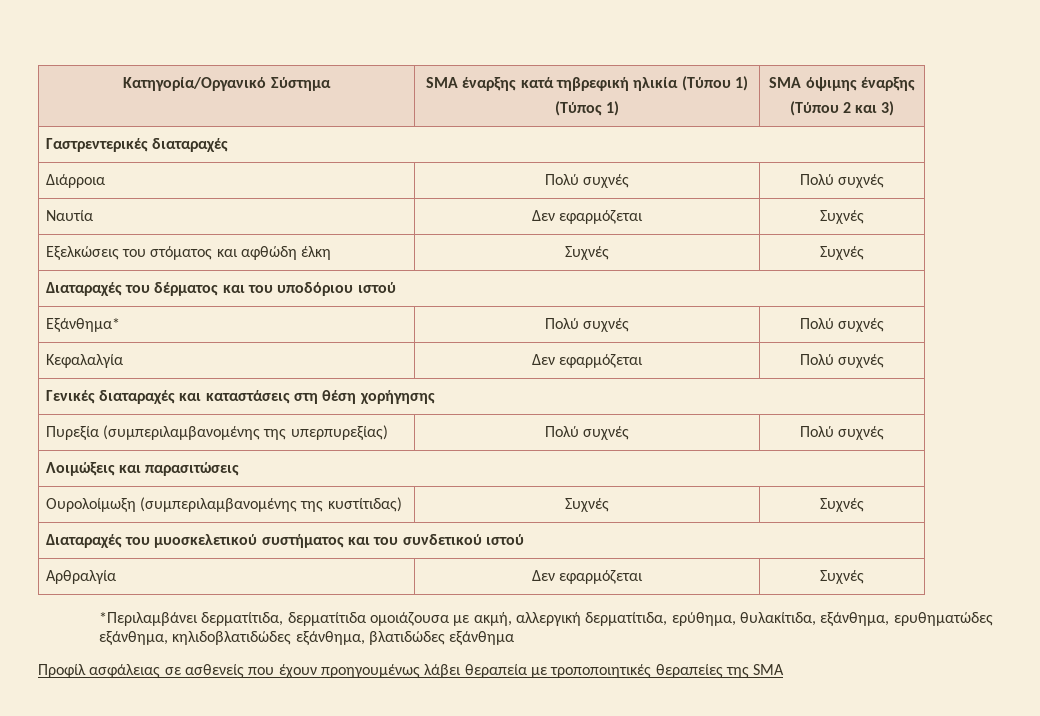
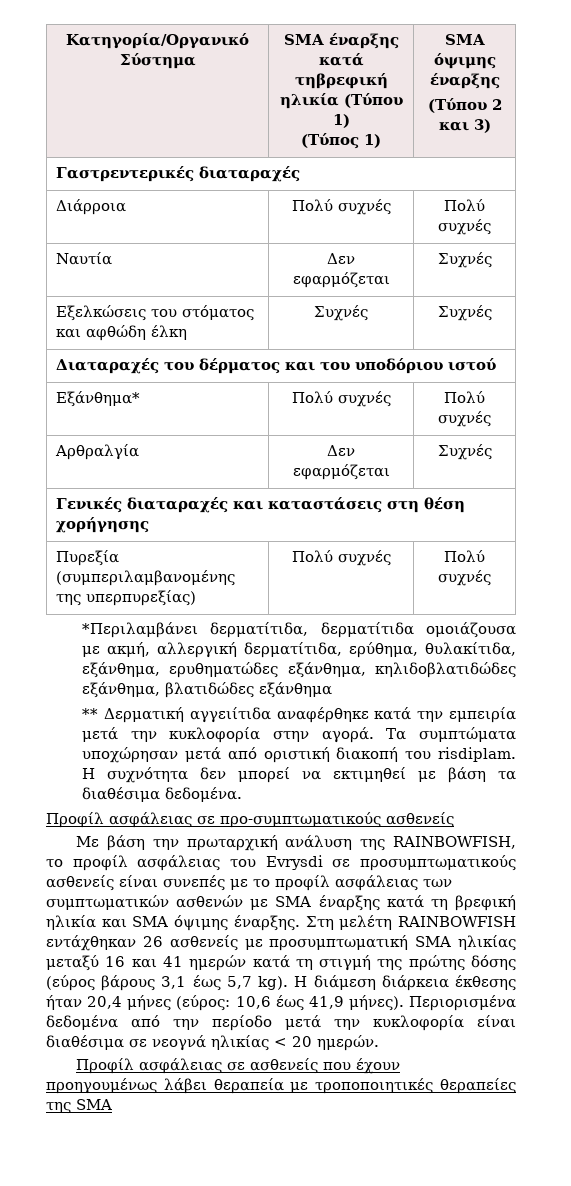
[45,354,123,368] [531,354,644,368] [799,354,885,368] Κεφαλαλγία | Δεν εφαρμόζεται | Πολύ συχνές -> [55,444,140,460] [327,445,355,456] [292,464,390,480] [437,444,492,460] Αρθραλγία | Δεν εφαρμόζεται | Συχνές
[45,462,240,476] [45,497,402,513] [565,498,609,512] [820,498,864,512] [45,534,524,548] [45,570,116,584] [531,570,644,584] [820,570,864,584] // Λοιμώξεις και παρασιτώσεις // Ουρολοίμωξη (συμπεριλαμβανομένης της κυστίτιδας) | Συχνές | Συχνές // Διαταραχές του μυοσκελετικού συστήματος και του συνδετικού ιστού // Αρθραλγία | Δεν εφαρμόζεται | Συχνές -> (491, 578) none
(515, 638) none -> [82,707,516,723] [82,727,516,743] [82,747,516,763] [82,767,517,783] [82,787,243,802] [46,812,454,828] [76,835,516,851] [46,855,516,871] [46,875,452,891] [46,895,517,911] [46,915,516,931] [46,935,516,951] [46,955,516,971] [46,975,516,991] [46,995,516,1011] [46,1015,516,1031] [46,1035,379,1051] // ** Δερματική αγγειίτιδα αναφέρθηκε κατά την εμπειρία μετά την κυκλοφορία στην αγορά. Τα συμπτώματα υποχώρησαν μετά από οριστική διακοπή του risdiplam. Η συχνότητα δεν μπορεί να εκτιμηθεί με βάση τα διαθέσιμα δεδομένα. // Προφίλ ασφάλειας σε προ-συμπτωματικούς ασθενείς // Με βάση την πρωταρχική ανάλυση της RAINBOWFISH, το προφίλ ασφάλειας του Evrysdi σε προσυμπτωματικούς ασθενείς είναι συνεπές με το προφίλ ασφάλειας των συμπτωματικών ασθενών με SMA έναρξης κατά τη βρεφική ηλικία και SMA όψιμης έναρξης. Στη μελέτη RAINBOWFISH εντάχθηκαν 26 ασθενείς με προσυμπτωματική SMA ηλικίας μεταξύ 16 και 41 ημερών κατά τη στιγμή της πρώτης δόσης (εύρος βάρους 3,1 έως 5,7 kg). Η διάμεση διάρκεια έκθεσης ήταν 20,4 μήνες (εύρος: 10,6 έως 41,9 μήνες). Περιορισμένα δεδομένα από την περίοδο μετά την κυκλοφορία είναι διαθέσιμα σε νεογνά ηλικίας < 20 ημερών.

